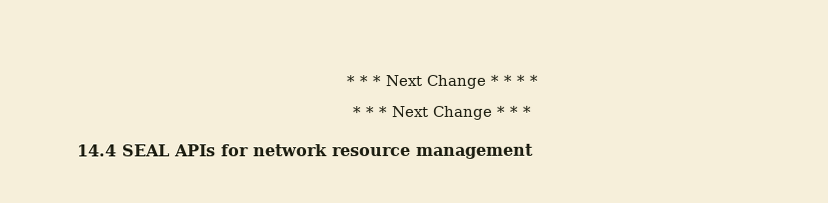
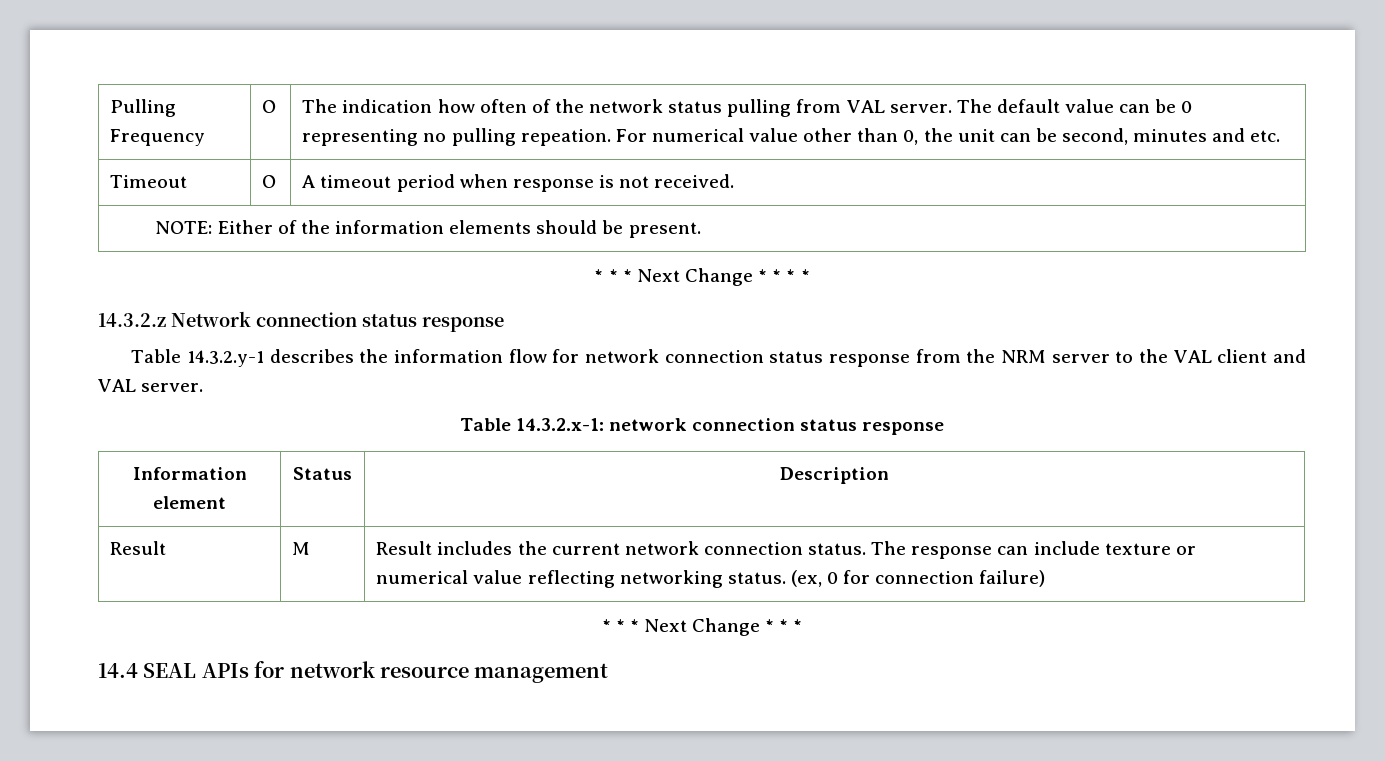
(345, 81) none -> [110,99,177,117] [110,129,206,146] [262,100,277,113] [302,99,1193,117] [302,128,1281,146] [110,175,188,188] [262,175,277,188] [302,174,735,192] [155,220,701,238] Pulling Frequency | O | The indication how often of the network status pulling from VAL server. The default value can be 0 representing no pulling repeation. For numerical value other than 0, the unit can be second, minutes and etc. // Timeout | O | A timeout period when response is not received. // NOTE: Either of the information elements should be present. //
(538, 80) none -> [98,311,504,332] [131,349,1307,367] [98,379,204,392] [459,418,945,435] [132,467,247,480] [153,496,226,509] [293,467,352,480] [780,467,889,484] [110,541,167,555] [292,542,311,555] [376,541,1196,559] [376,570,1046,588] // 14.3.2.z Network connection status response // Table 14.3.2.y-1 describes the information flow for network connection status response from the NRM server to the VAL client and VAL server. // Table 14.3.2.x-1: network connection status response // Information element | Status | Description // Result | M | Result includes the current network connection status. The response can include texture or numerical value reflecting networking status. (ex, 0 for connection failure)

